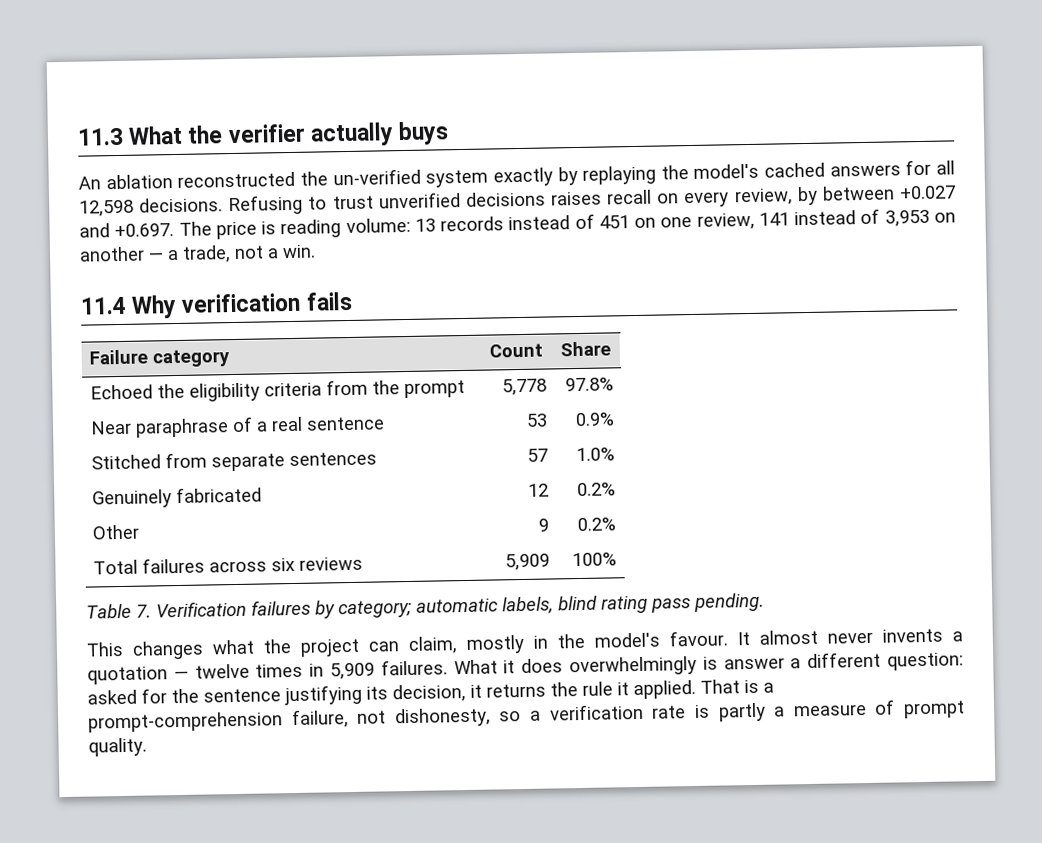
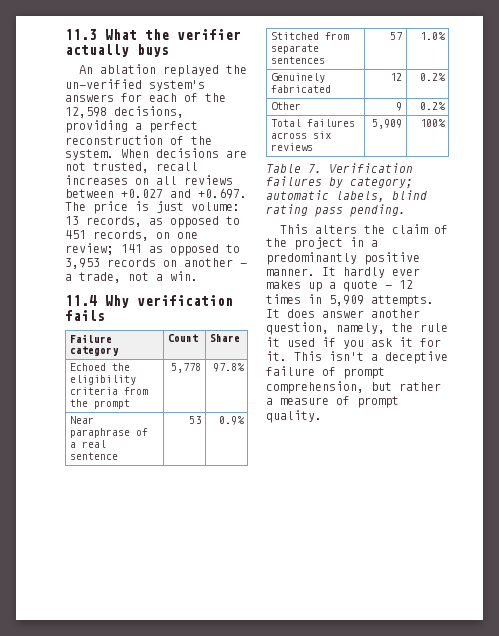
[177,171,296,188] reconstructed -> [163,65,220,77] replayed
[425,159,955,188] [79,186,818,217] system exactly by replaying the model's cached answers for all 12,598 decisions. Refusing to trust unverified decisions raises recall on every review, by -> [149,80,205,91] [65,93,226,102] [65,106,184,118] [65,120,198,133] [65,135,212,145] [65,148,247,160] [65,162,198,173] [65,175,233,185] system's answers for each of the 12,598 decisions, providing a perfect reconstruction of the system. When decisions are not trusted, recall increases on all reviews
[280,219,342,239] reading -> [156,201,184,213] just
[440,208,930,232] records instead of 451 on one review, 141 instead of 3,953 -> [86,216,240,228] [65,230,198,241] [65,243,240,256] [65,258,156,269] records, as opposed to 451 records, on one review; 141 as opposed to 3,953 records
[132,628,963,660] [87,651,964,685] [87,679,774,706] [88,702,766,733] changes what the project can claim, mostly in the model's favour. It almost never invents a quotation — twelve times in 5,909 failures. What it does overwhelmingly is answer a different question: asked for the sentence justifying its decision, it returns the rule it applied. That is a prompt-comprehension failure, not dishonesty, so a verification rate is partly -> [315,224,449,234] [266,237,378,250] [266,252,420,265] [266,267,420,278] [266,280,413,292] [266,294,434,307] [266,309,420,318] [266,322,448,335] [266,337,441,349] [266,351,448,364] [266,366,385,379] [266,381,441,394] alters the claim of the project in a predominantly positive manner. It hardly ever makes up a quote — 12 times in 5,909 attempts. It does answer another question, namely, the rule it used if you ask it for it. This isn't a deceptive failure of prompt comprehension, but rather

